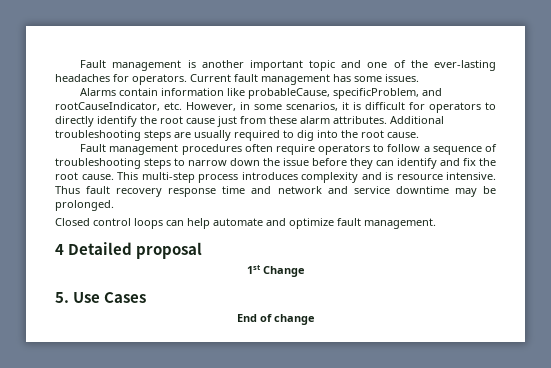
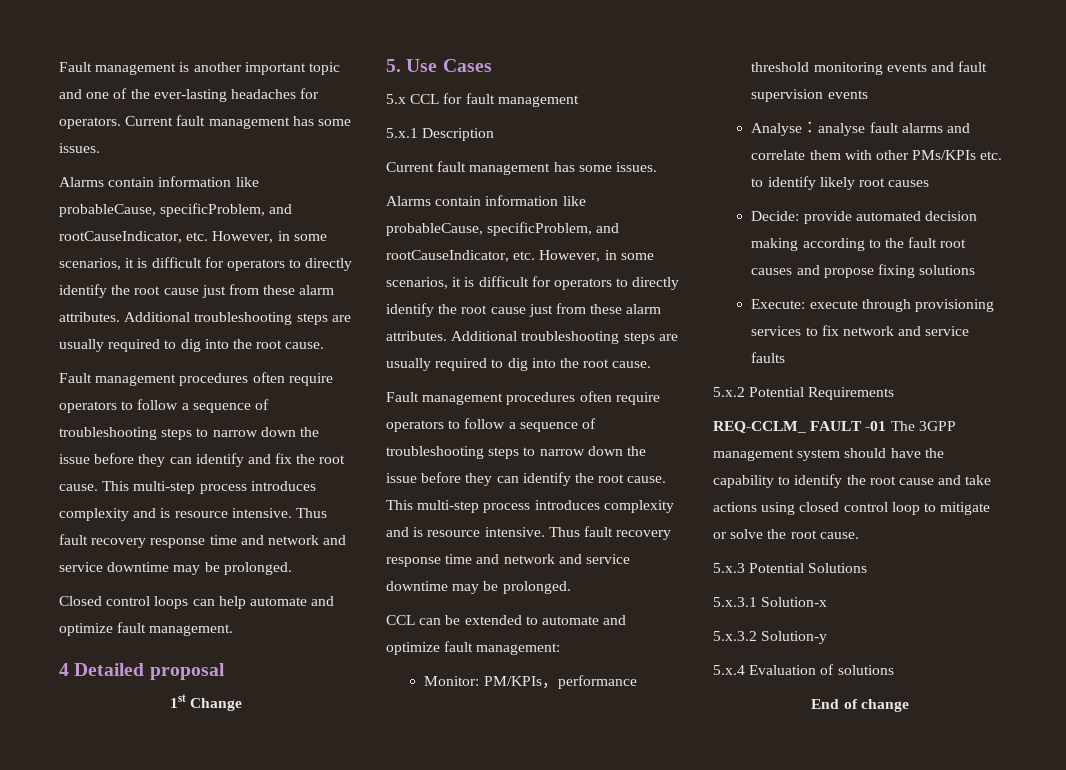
(147, 297) none -> [386,93,579,107] [386,128,495,141] [386,161,657,175] [386,195,586,206] [386,222,620,236] [386,250,654,262] [386,276,680,290] [386,303,662,317] [386,331,678,344] [386,358,652,371] [386,391,660,405] [386,418,596,432] [386,446,646,459] [386,472,667,486] [386,500,674,513] [386,526,672,540] [386,554,630,567] [386,581,571,594] [386,615,627,625] [386,641,561,655] [424,675,637,689] [751,61,988,75] [751,89,868,102] [751,121,970,136] [751,150,1003,160] [751,176,930,190] [751,211,977,224] [751,237,967,251] [751,264,976,278] [751,299,994,312] [751,325,970,336] [751,352,786,363] [713,387,895,400] [713,421,956,433] [713,448,944,461] [713,474,992,488] [713,502,991,515] [713,529,859,539] [713,563,868,573] [713,597,828,607] [713,631,828,644] [713,664,894,675] // 5.x CCL for fault management // 5.x.1 Description // Current fault management has some issues. // Alarms contain information like probableCause, specificProblem, and rootCauseIndicator, etc. However, in some scenarios, it is difficult for operators to directly identify the root cause just from these alarm attributes. Additional troubleshooting steps are usually required to dig into the root cause. // Fault management procedures often require operators to follow a sequence of troubleshooting steps to narrow down the issue before they can identify the root cause. This multi-step process introduces complexity and is resource intensive. Thus fault recovery response time and network and service downtime may be prolonged. // CCL can be extended to automate and optimize fault management: // Monitor: PM/KPIs，performance threshold monitoring events and fault supervision events // Analyse：analyse fault alarms and correlate them with other PMs/KPIs etc. to identify likely root causes // Decide: provide automated decision making according to the fault root causes and propose fixing solutions // Execute: execute through provisioning services to fix network and service faults // 5.x.2 Potential Requirements // REQ-CCLM_ FAULT -01 The 3GPP management system should have the capability to identify the root cause and take actions using closed control loop to mitigate or solve the root cause. // 5.x.3 Potential Solutions // 5.x.3.1 Solution-x // 5.x.3.2 Solution-y // 5.x.4 Evaluation of solutions

